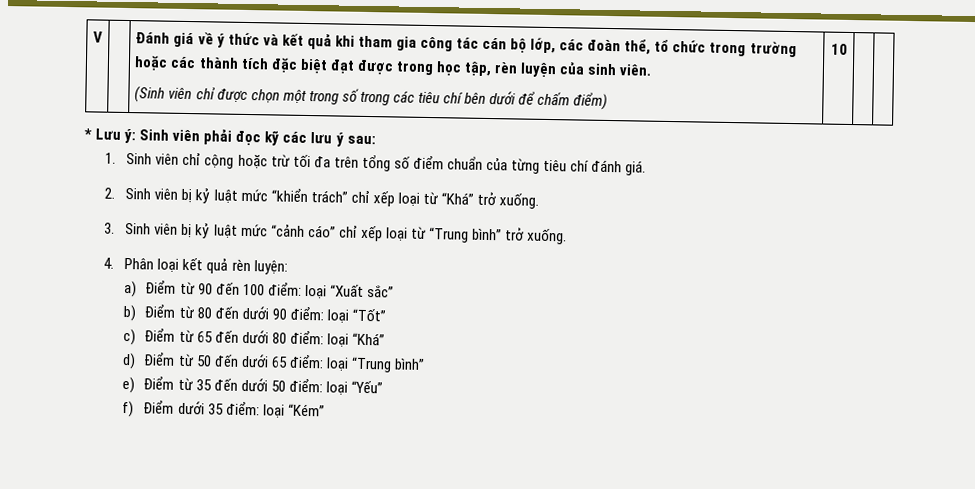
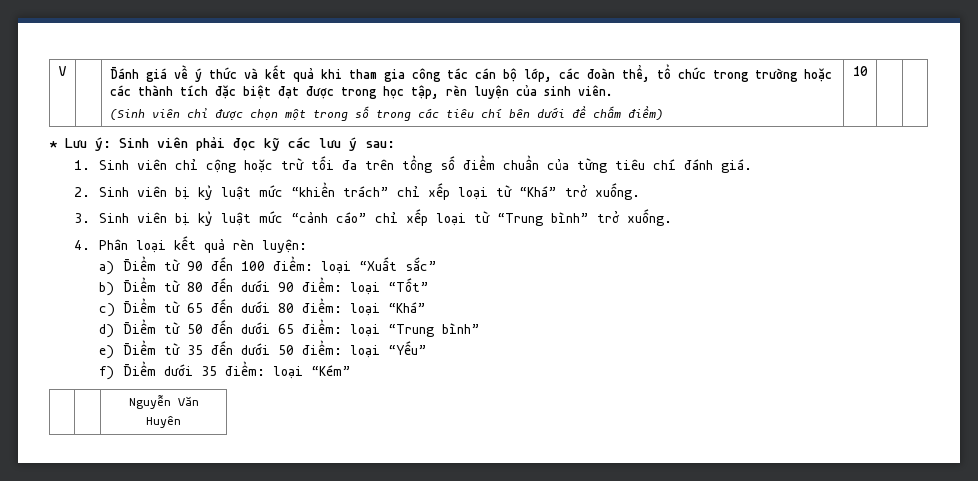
(325, 410) none -> [128,395,199,409] [146,415,181,428] // | | Nguyễn Văn Huyên

